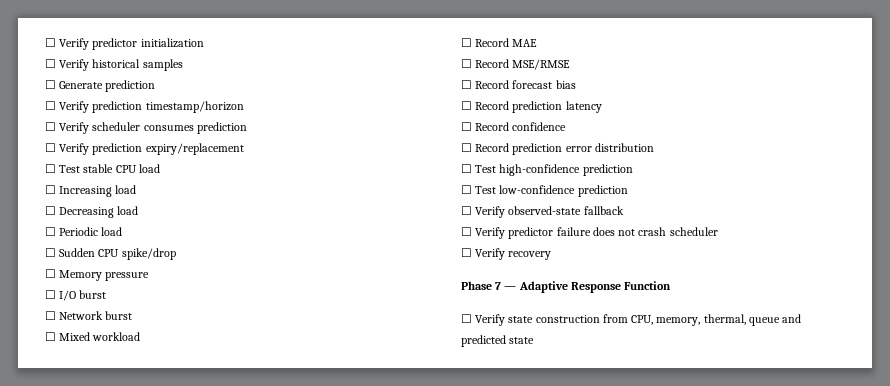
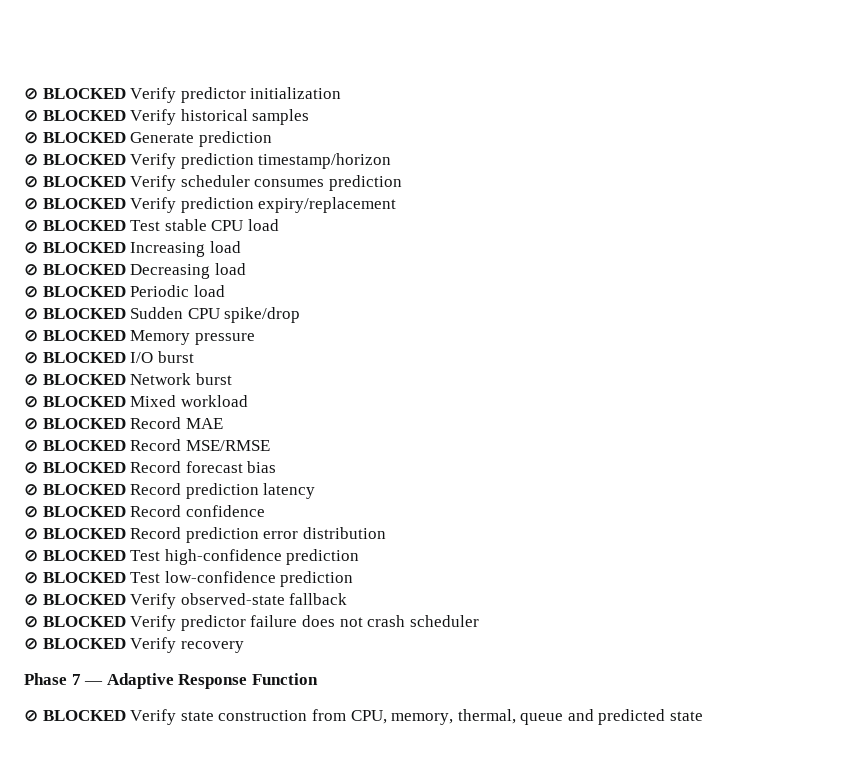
[45,38,56,47] ☐ -> [24,88,126,100] ⊘ BLOCKED
[45,59,56,68] ☐ -> [24,110,126,122] ⊘ BLOCKED
[45,80,56,89] ☐ -> [24,132,126,144] ⊘ BLOCKED
[45,101,56,110] ☐ -> [24,154,126,166] ⊘ BLOCKED
[45,122,56,131] ☐ -> [24,176,126,188] ⊘ BLOCKED
[45,143,56,152] ☐ -> [24,198,126,210] ⊘ BLOCKED
[45,164,56,173] ☐ -> [24,220,126,232] ⊘ BLOCKED
[45,185,56,194] ☐ -> [24,242,126,254] ⊘ BLOCKED
[45,206,56,215] ☐ -> [24,264,126,276] ⊘ BLOCKED
[45,227,56,236] ☐ -> [24,286,126,298] ⊘ BLOCKED
[45,248,56,257] ☐ -> [24,308,126,320] ⊘ BLOCKED
[45,269,56,278] ☐ -> [24,330,126,342] ⊘ BLOCKED
[45,290,56,299] ☐ -> [24,352,126,364] ⊘ BLOCKED
[45,311,56,320] ☐ -> [24,374,126,386] ⊘ BLOCKED
[45,332,56,341] ☐ -> [24,396,126,408] ⊘ BLOCKED
[461,38,472,47] ☐ -> [24,418,126,430] ⊘ BLOCKED
[461,59,472,68] ☐ -> [24,440,126,452] ⊘ BLOCKED
[461,80,472,89] ☐ -> [24,462,126,474] ⊘ BLOCKED
[461,101,472,110] ☐ -> [24,484,126,496] ⊘ BLOCKED
[461,122,472,131] ☐ -> [24,506,126,518] ⊘ BLOCKED
[461,143,472,152] ☐ -> [24,528,126,540] ⊘ BLOCKED
[461,164,472,173] ☐ -> [24,550,126,562] ⊘ BLOCKED
[461,185,472,194] ☐ -> [24,572,126,584] ⊘ BLOCKED
[461,206,472,215] ☐ -> [24,594,126,606] ⊘ BLOCKED
[461,227,472,236] ☐ -> [24,616,126,628] ⊘ BLOCKED
[461,248,472,257] ☐ -> [24,638,126,650] ⊘ BLOCKED
[461,314,472,323] ☐ -> [24,710,126,722] ⊘ BLOCKED

